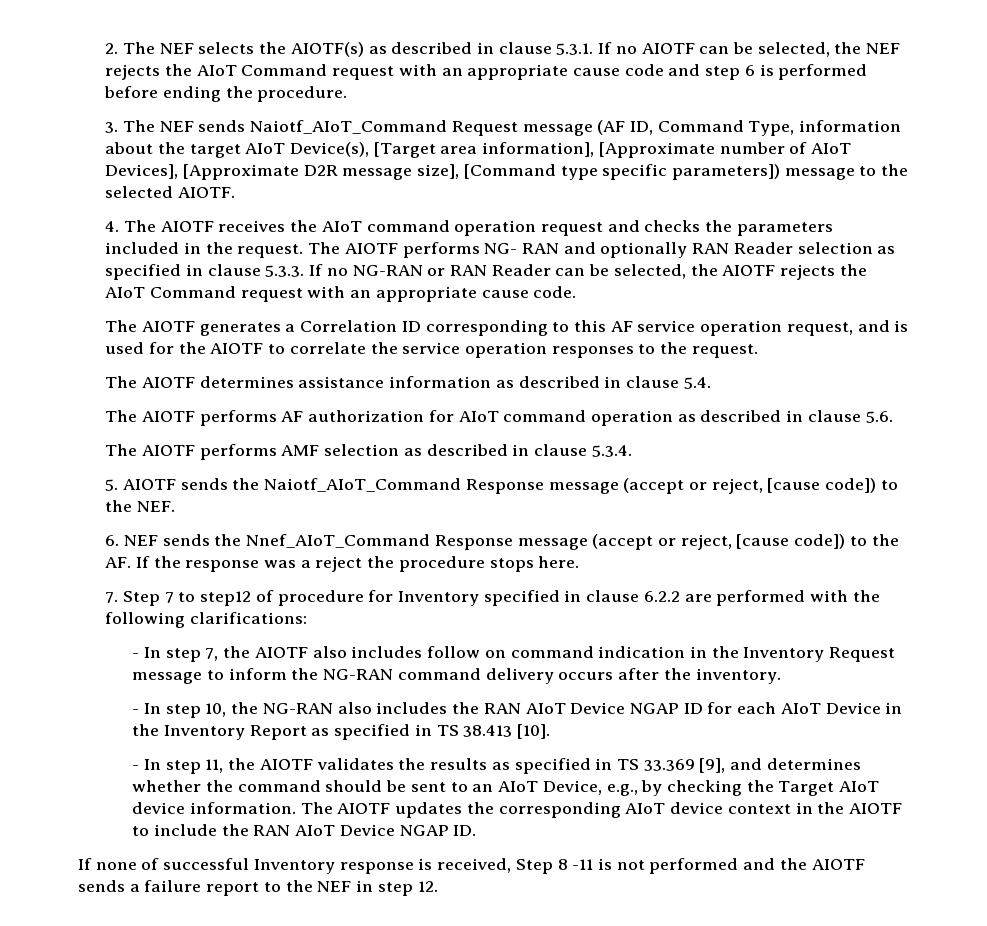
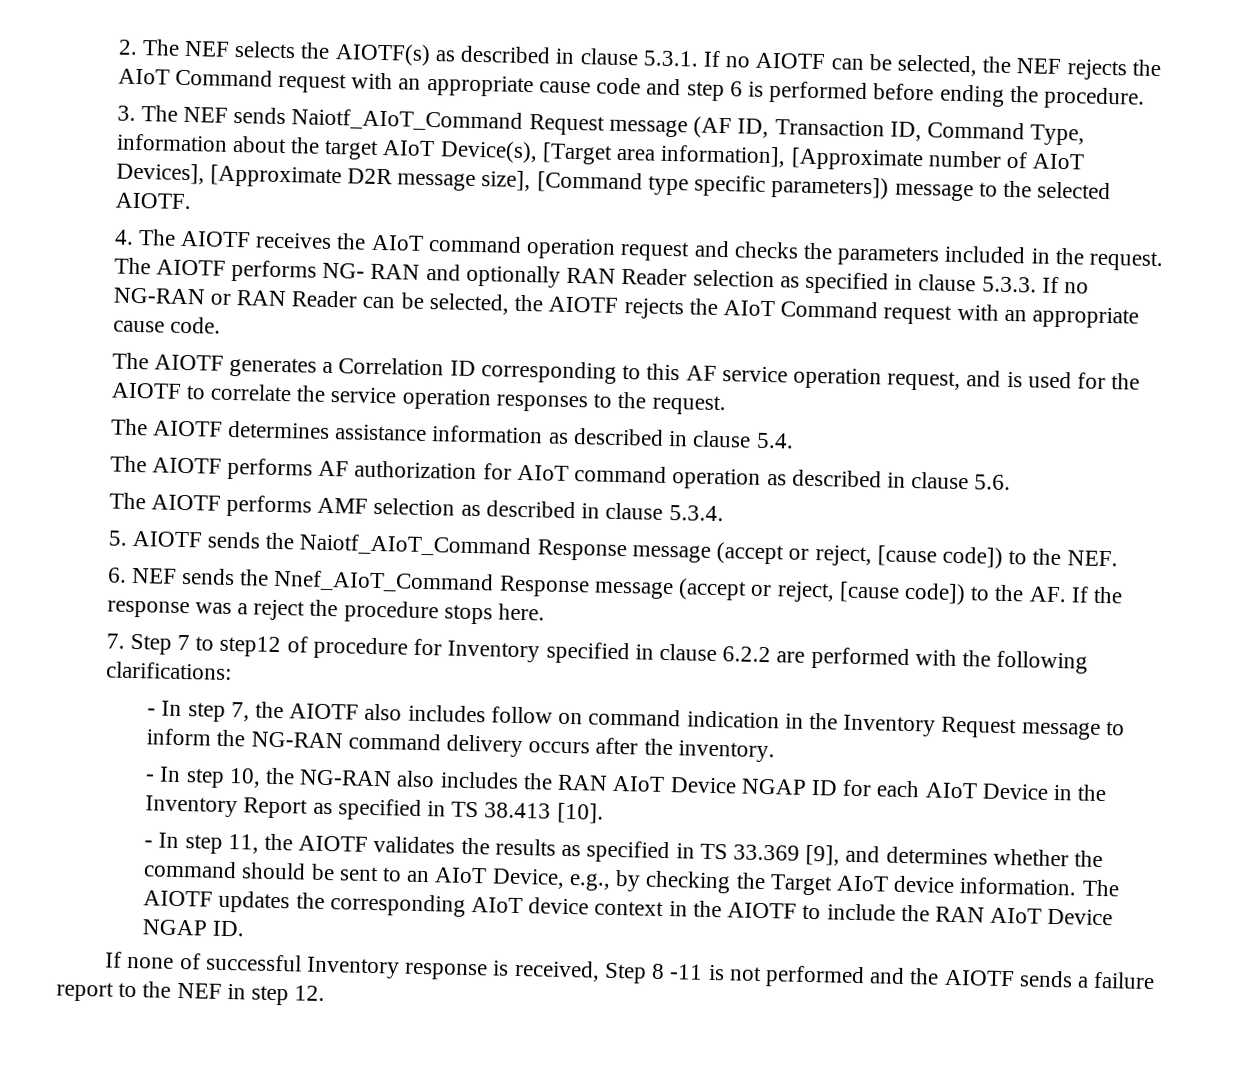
(653, 128) none -> [774,119,922,142] Transaction ID,

